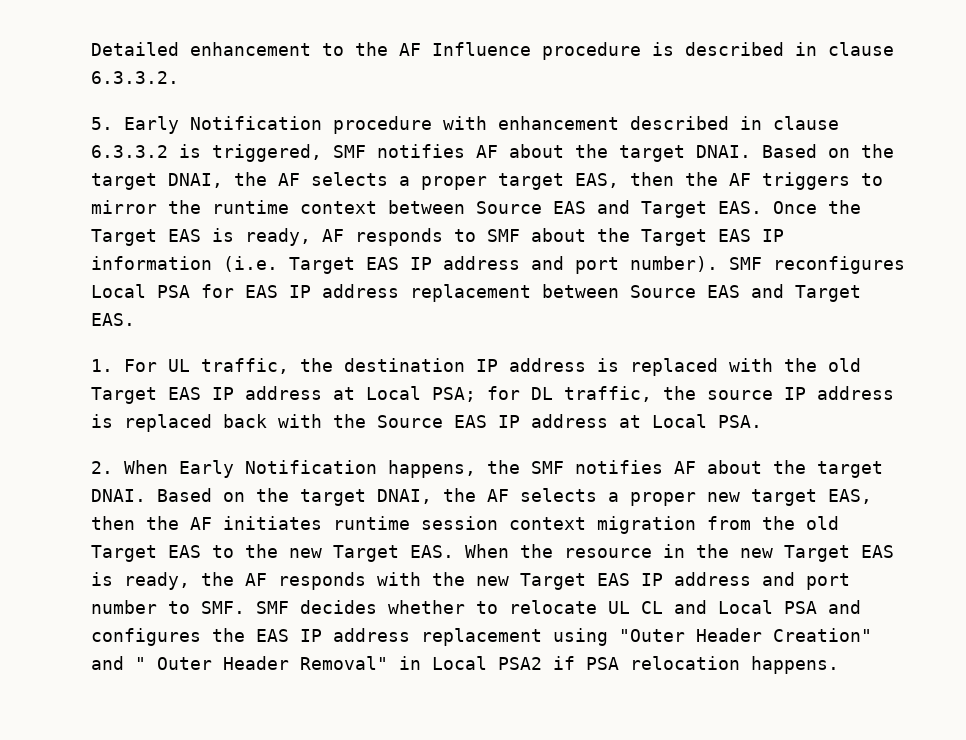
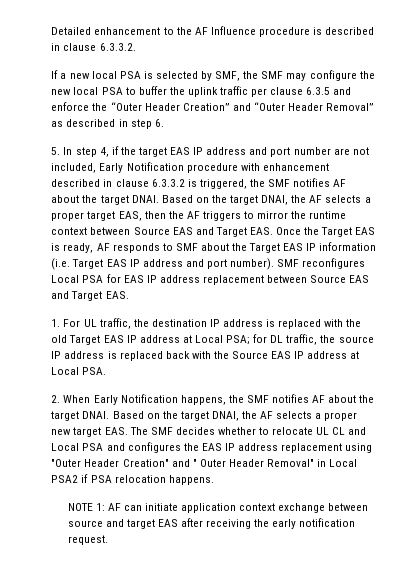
[91,117,114,130] 5. -> [51,70,375,81] [51,86,352,97] [51,102,375,111] [51,119,164,129] [51,146,369,157] [51,163,97,173] If a new local PSA is selected by SMF, the SMF may configure the new local PSA to buffer the uplink traffic per clause 6.3.5 and enforce the “Outer Header Creation” and “Outer Header Removal” as described in step 6. // 5. In step 4, if the target EAS IP address and port number are not included,
(323, 153) none -> [249,179,265,187] the
[828,489,873,504] [91,516,840,534] [91,544,895,562] [91,572,851,590] [91,600,246,614] EAS, then the AF initiates runtime session context migration from the old Target EAS to the new Target EAS. When the resource in the new Target EAS is ready, the AF responds with the new Target EAS IP address and port number to SMF. -> [104,427,148,435] EAS. The
(840, 665) none -> [67,503,369,513] [67,518,356,529] [67,535,108,545] // NOTE 1: AF can initiate application context exchange between source and target EAS after receiving the early notification request.

